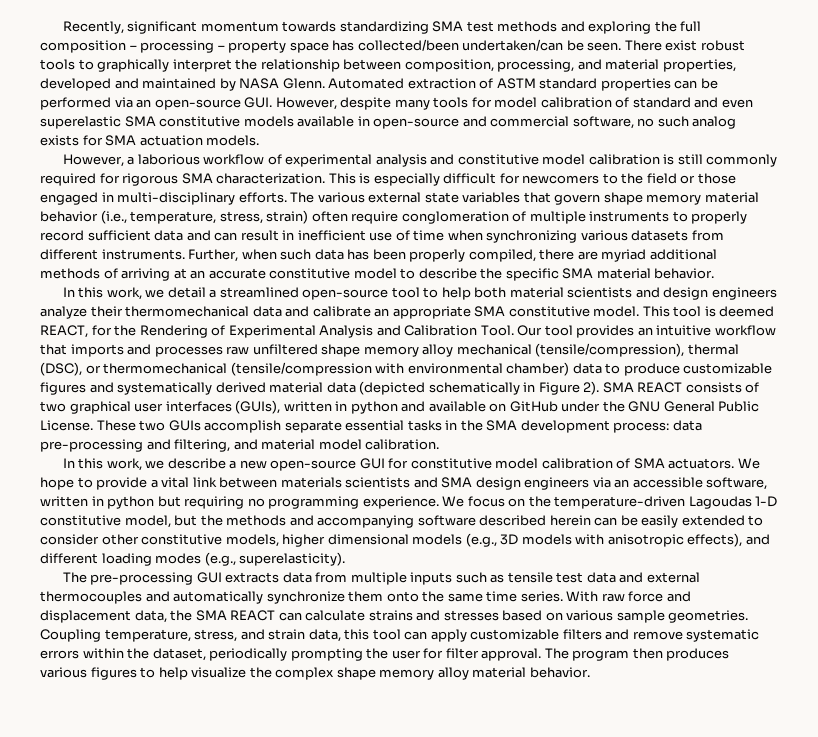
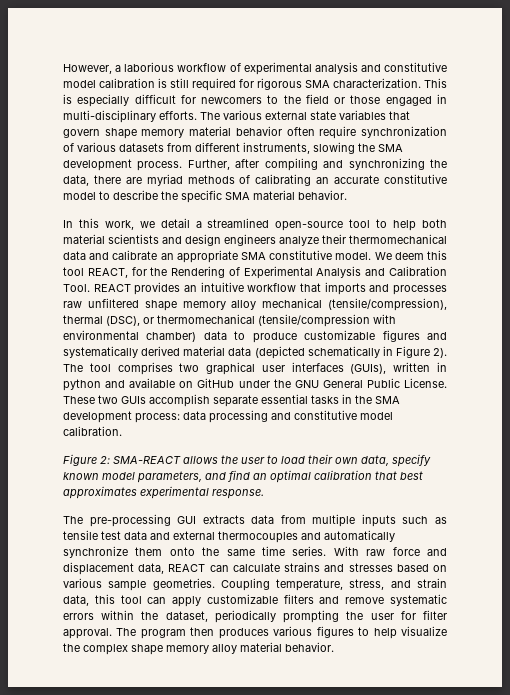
[62,21,702,34] [40,39,745,53] [40,59,736,72] [40,78,718,91] [40,97,753,110] [40,116,737,129] [40,135,260,146] Recently, significant momentum towards standardizing SMA test methods and exploring the full composition – processing – property space has collected/been undertaken/can be seen. There exist robust tools to graphically interpret the relationship between composition, processing, and material properties, developed and maintained by NASA Glenn. Automated extraction of ASTM standard properties can be performed via an open-source GUI. However, despite many tools for model calibration of standard and even superelastic SMA constitutive models available in open-source and commercial software, no such analog exists for SMA actuation models. // -> (63, 69) none
[706,154,778,167] commonly -> (189, 83) none
[100,210,748,224] [40,230,724,243] [40,249,536,262] (i.e., temperature, stress, strain) often require conglomeration of multiple instruments to properly record sufficient data and can result in inefficient use of time when synchronizing various datasets from different instruments. Further, when such data has been properly compiled, -> [286,126,447,139] [63,142,403,154] [63,158,447,171] [63,175,89,186] often require synchronization of various datasets from different instruments, slowing the SMA development process. Further, after compiling and synchronizing the data,
[649,249,717,260] additional -> (183, 180) none
[121,268,187,281] arriving at -> [255,174,312,186] calibrating
[642,306,775,317] This tool is deemed -> [374,250,447,260] [63,267,84,276] We deem this tool
[517,325,573,336] Our tool -> [93,284,131,292] REACT
[602,382,760,393] SMA REACT consists of -> [63,362,173,375] The tool comprises
[40,439,440,452] [62,458,760,471] [40,477,768,490] [40,496,778,509] [40,515,764,528] [40,533,770,547] [40,552,346,566] pre-processing and filtering, and material model calibration. // In this work, we describe a new open-source GUI for constitutive model calibration of SMA actuators. We hope to provide a vital link between materials scientists and SMA design engineers via an accessible software, written in python but requiring no programming experience. We focus on the temperature-driven Lagoudas 1-D constitutive model, but the methods and accompanying software described herein can be easily extended to consider other constitutive models, higher dimensional models (e.g., 3D models with anisotropic effects), and different loading modes (e.g., superelasticity). -> [209,410,393,423] [63,426,122,436] [63,454,431,467] [63,470,423,483] [63,486,264,499] processing and constitutive model calibration. // Figure 2: SMA-REACT allows the user to load their own data, specify known model parameters, and find an optimal calibration that best approximates experimental response.
[170,610,227,621] the SMA -> (165, 568) none

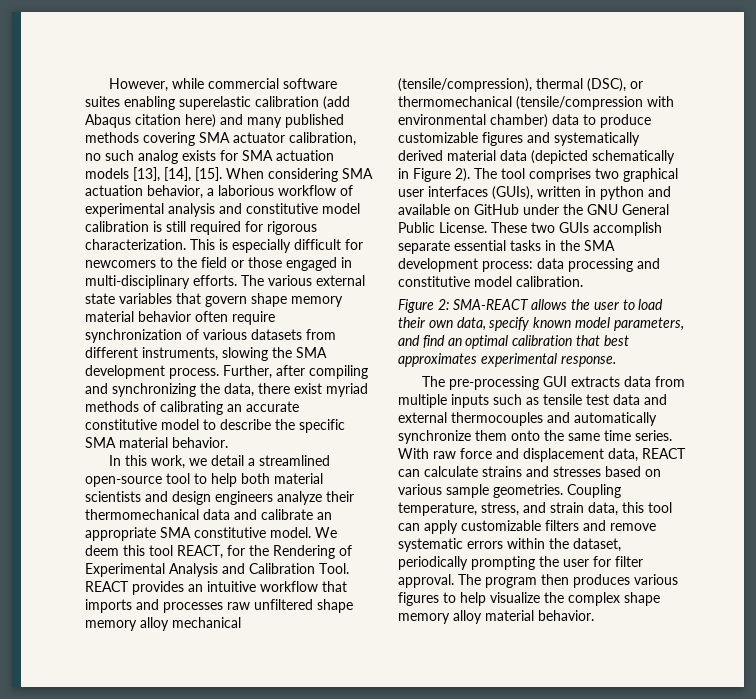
(112, 69) none -> [172,78,338,89] [85,96,350,110] [85,114,344,128] [85,132,356,146] [85,150,334,164] [85,167,373,182] [85,185,203,199] while commercial software suites enabling superelastic calibration (add Abaqus citation here) and many published methods covering SMA actuator calibration, no such analog exists for SMA actuation models [13], [14], [15]. When considering SMA actuation behavior,
[305,80,330,88] SMA -> (317, 228) none
[125,177,142,184] are -> [294,383,322,394] exist

